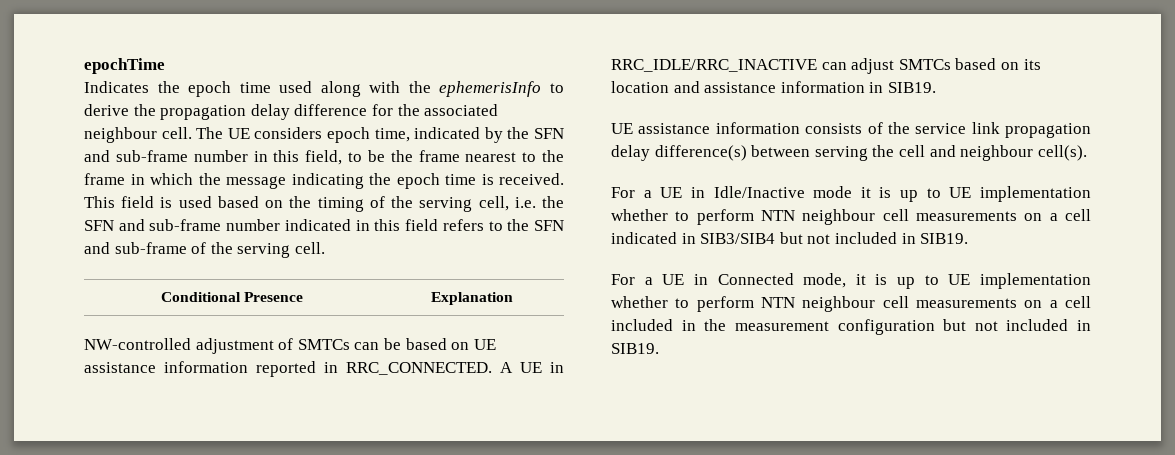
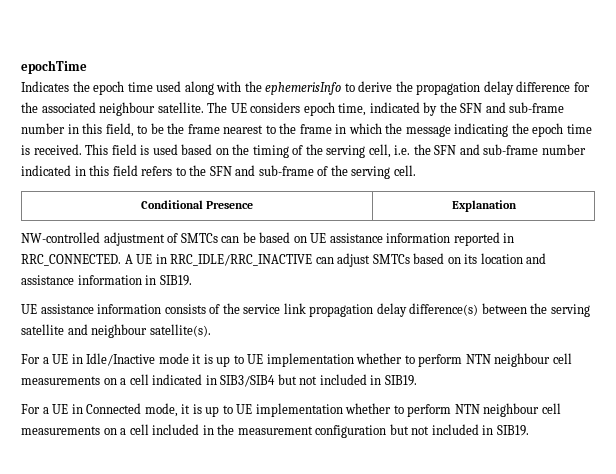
[161,127,192,139] cell. -> [157,102,204,113] satellite.
[814,145,925,161] serving the cell -> [530,303,590,317] [21,324,64,335] the serving satellite
[1037,145,1087,161] cell(s). -> [149,324,211,337] satellite(s).

